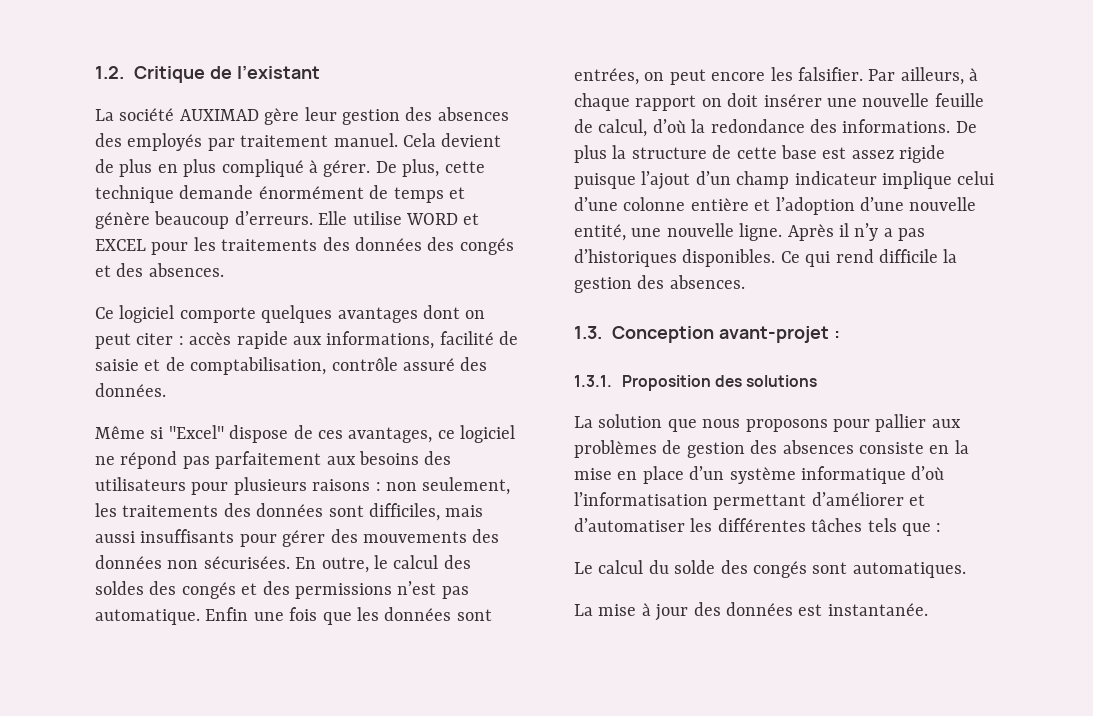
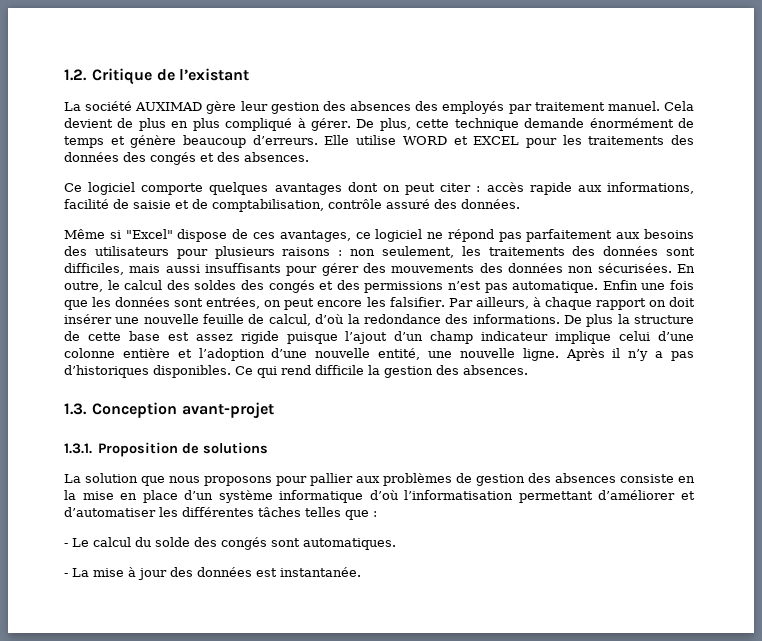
[833,330,840,339] : -> (274, 410) none
[715,375,743,387] des -> [182,443,200,454] de
[867,518,897,532] tels -> [305,507,341,517] telles
(942, 527) none -> [64,543,68,547] -
(966, 570) none -> [64,573,68,577] -

